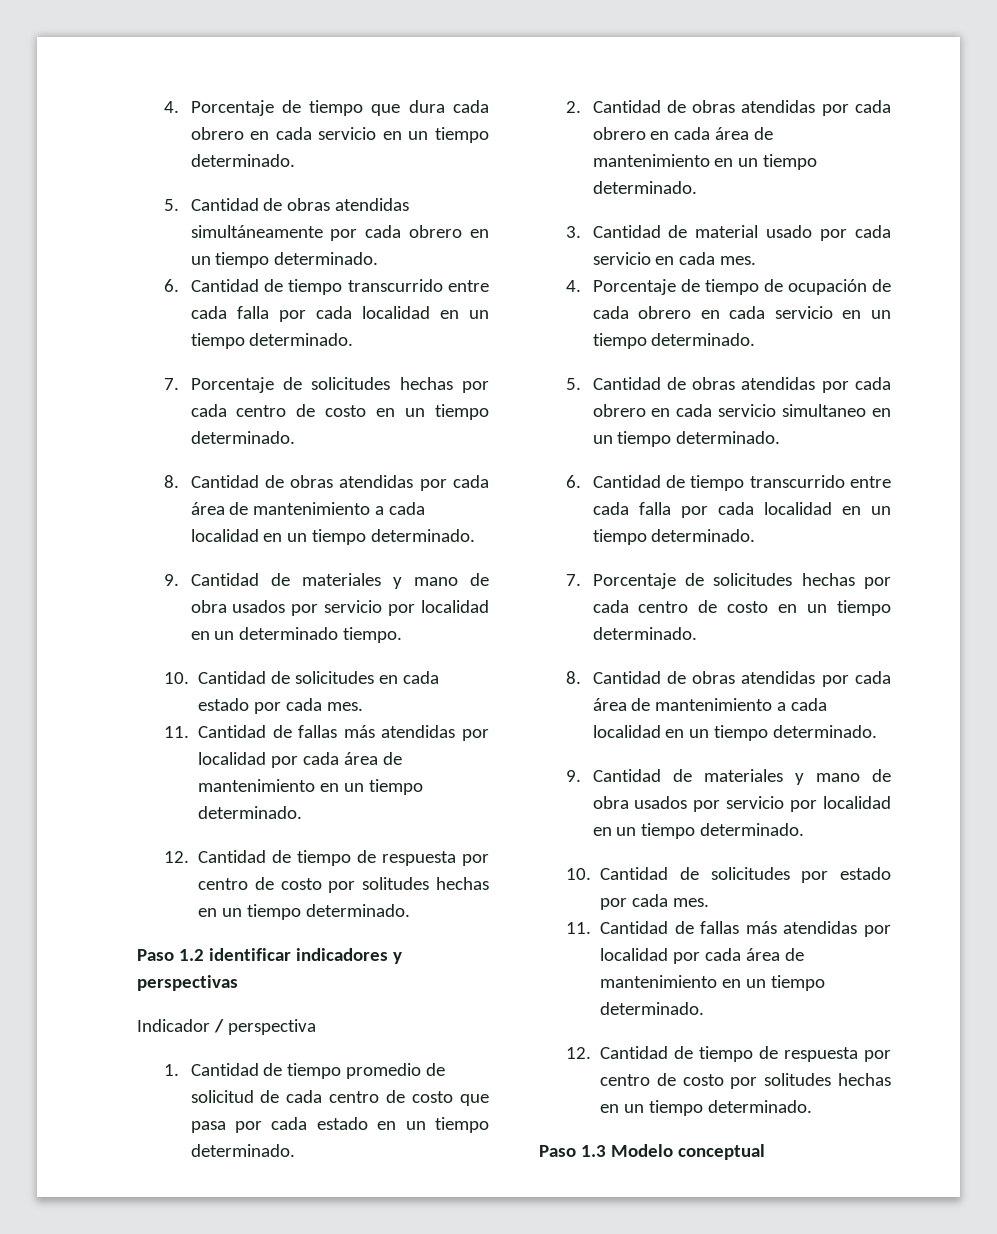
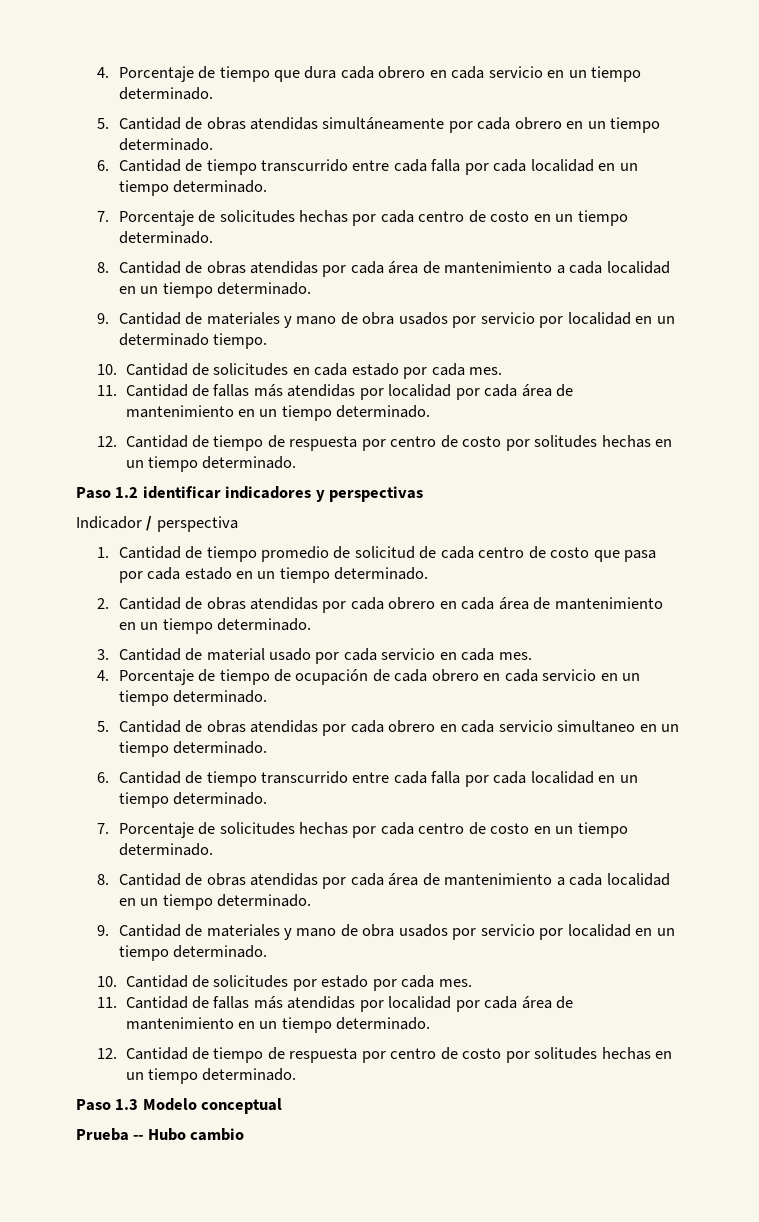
(765, 1152) none -> [76,1128,245,1141] // Prueba -- Hubo cambio

